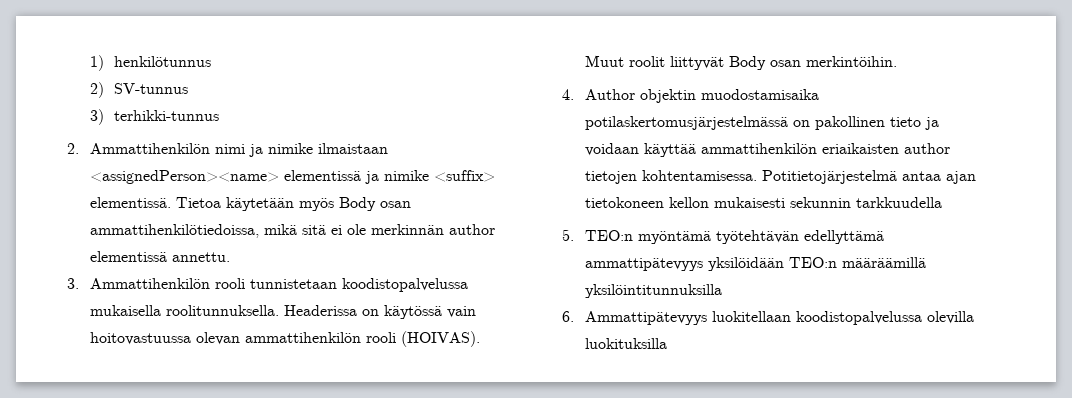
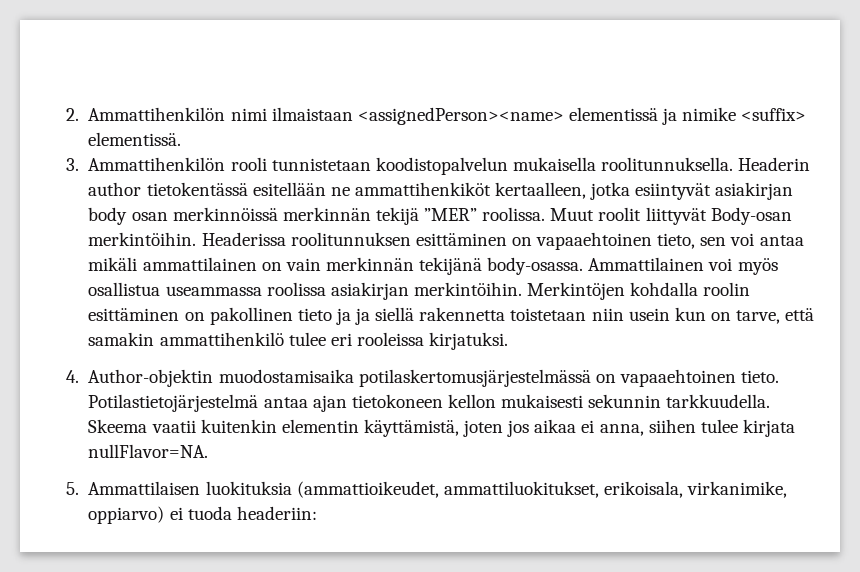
[90,55,211,71] [90,82,188,98] [90,109,219,125] 1) henkilötunnus // 2) SV-tunnus // 3) terhikki-tunnus // -> (65, 114) none
[249,143,314,157] ja nimike -> (267, 114) none
[176,197,412,211] [90,224,496,238] [90,251,231,262] Tietoa käytetään myös Body osan ammattihenkilötiedoissa, mikä sitä ei ole merkinnän author elementissä annettu. -> (182, 139) none
[342,278,469,292] koodistopalvelussa -> [375,157,508,175] koodistopalvelun
[284,305,477,319] [90,331,481,347] Headerissa on käytössä vain hoitovastuussa olevan ammattihenkilön rooli (HOIVAS). -> [738,157,811,171] [88,182,794,200] [88,207,546,225] Headerin author tietokentässä esitellään ne ammattihenkiköt kertaalleen, jotka esiintyvät asiakirjan body osan merkinnöissä merkinnän tekijä ”MER” roolissa.
[729,56,898,70] [562,89,820,103] [585,116,940,130] [585,143,951,157] [585,170,898,184] Body osan merkintöihin. // 4. Author objektin muodostamisaika potilaskertomusjärjestelmässä on pakollinen tieto ja voidaan käyttää ammattihenkilön eriaikaisten author tietojen kohtentamisessa. Potitietojärjestelmä -> [710,207,792,225] [88,232,804,250] [88,257,778,275] [88,282,751,300] [88,307,815,325] [88,332,509,350] [65,369,780,387] [88,394,259,412] Body-osan merkintöihin. Headerissa roolitunnuksen esittäminen on vapaaehtoinen tieto, sen voi antaa mikäli ammattilainen on vain merkinnän tekijänä body-osassa. Ammattilainen voi myös osallistua useammassa roolissa asiakirjan merkintöihin. Merkintöjen kohdalla roolin esittäminen on pakollinen tieto ja ja siellä rakennetta toistetaan niin usein kun on tarve, että samakin ammattihenkilö tulee eri rooleissa kirjatuksi. // 4. Author-objektin muodostamisaika potilaskertomusjärjestelmässä on vapaaehtoinen tieto. Potilastietojärjestelmä
[856,197,943,208] [562,229,885,244] [585,257,927,271] [585,284,723,298] [562,311,975,325] [585,338,668,349] tarkkuudella // 5. TEO:n myöntämä työtehtävän edellyttämä ammattipätevyys yksilöidään TEO:n määräämillä yksilöintitunnuksilla // 6. Ammattipätevyys luokitellaan koodistopalvelussa olevilla luokituksilla -> [666,394,771,408] [88,419,795,437] [88,444,209,458] [65,481,788,498] [88,506,317,524] tarkkuudella. Skeema vaatii kuitenkin elementin käyttämistä, joten jos aikaa ei anna, siihen tulee kirjata nullFlavor=NA. // 5. Ammattilaisen luokituksia (ammattioikeudet, ammattiluokitukset, erikoisala, virkanimike, oppiarvo) ei tuoda headeriin:

